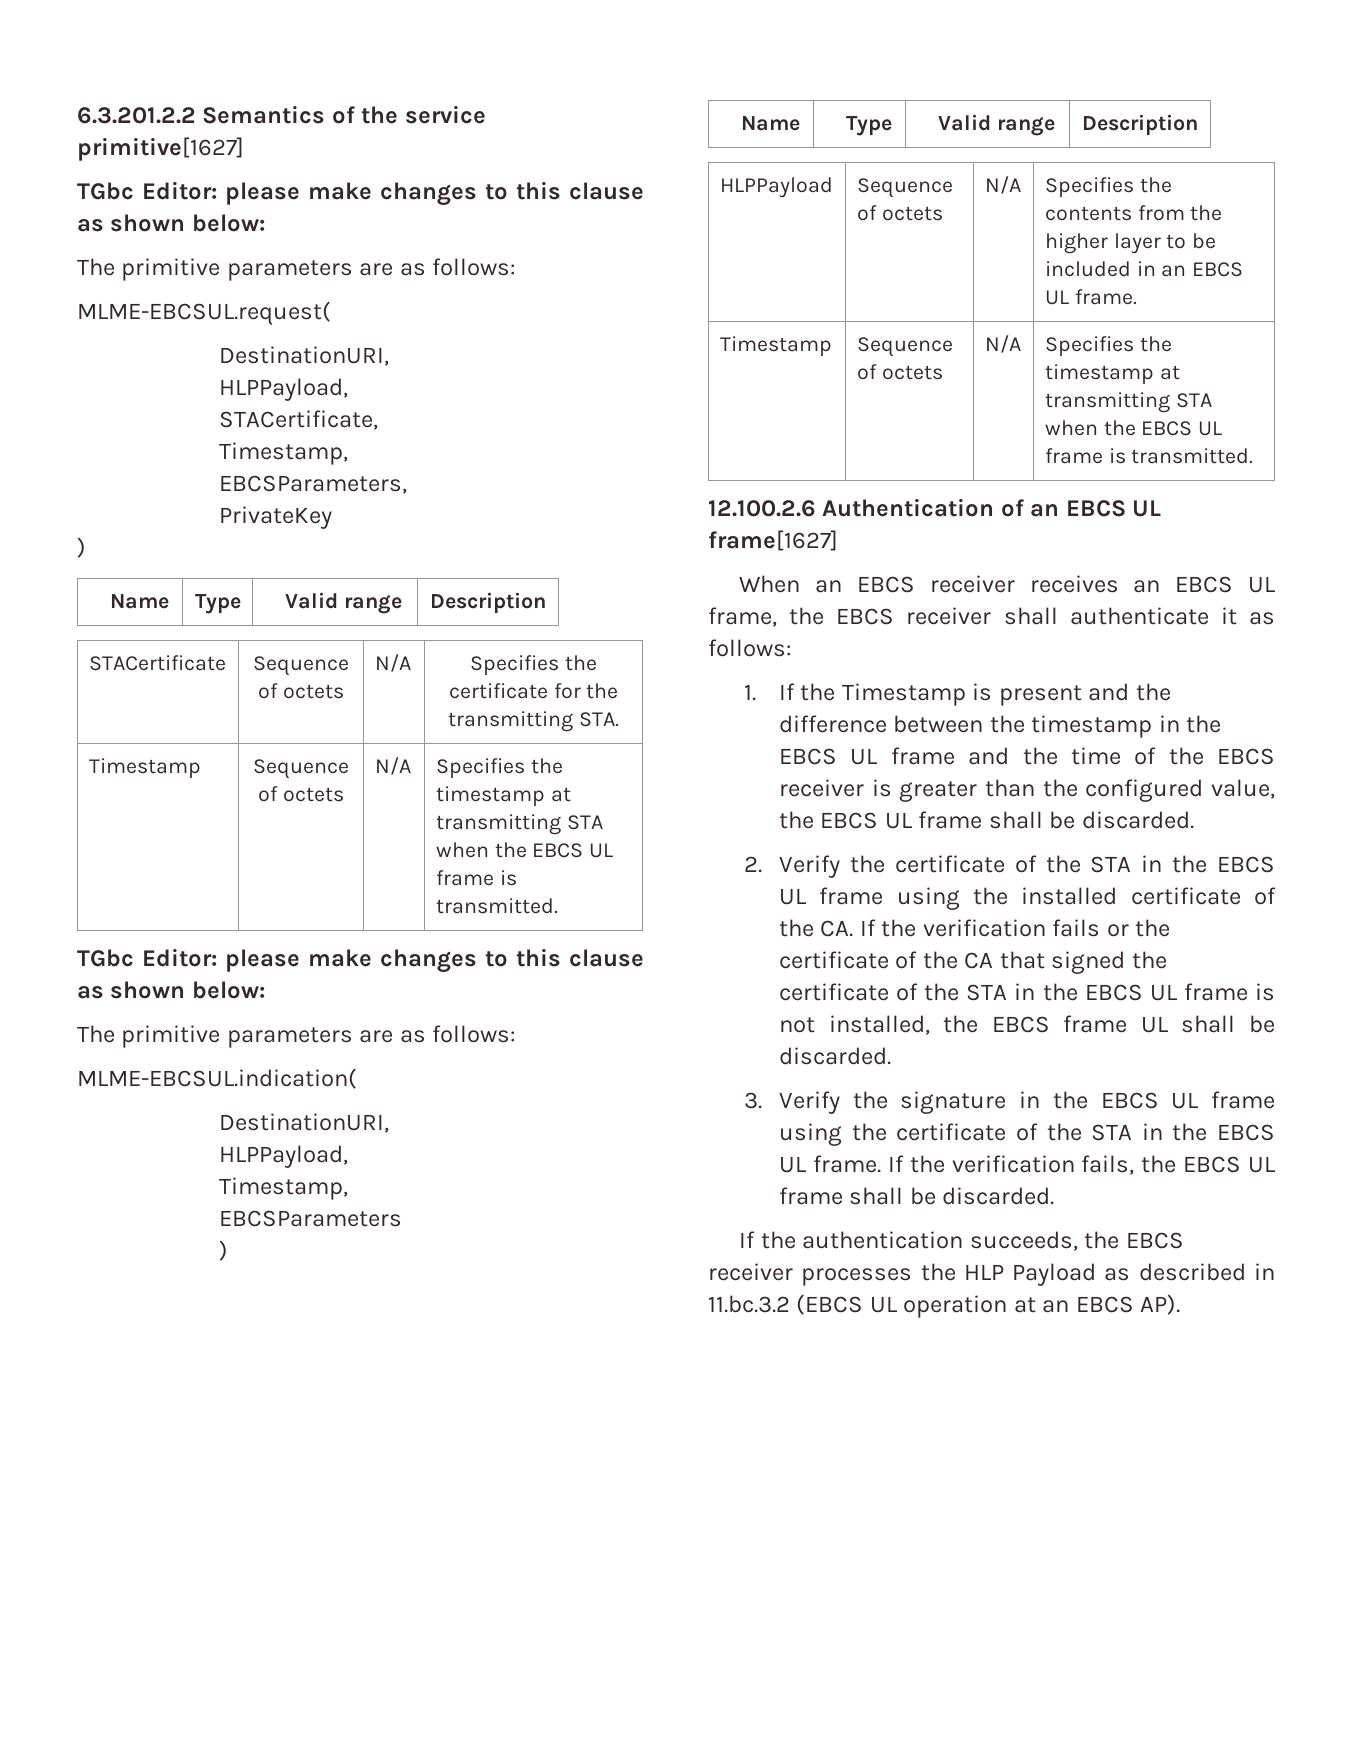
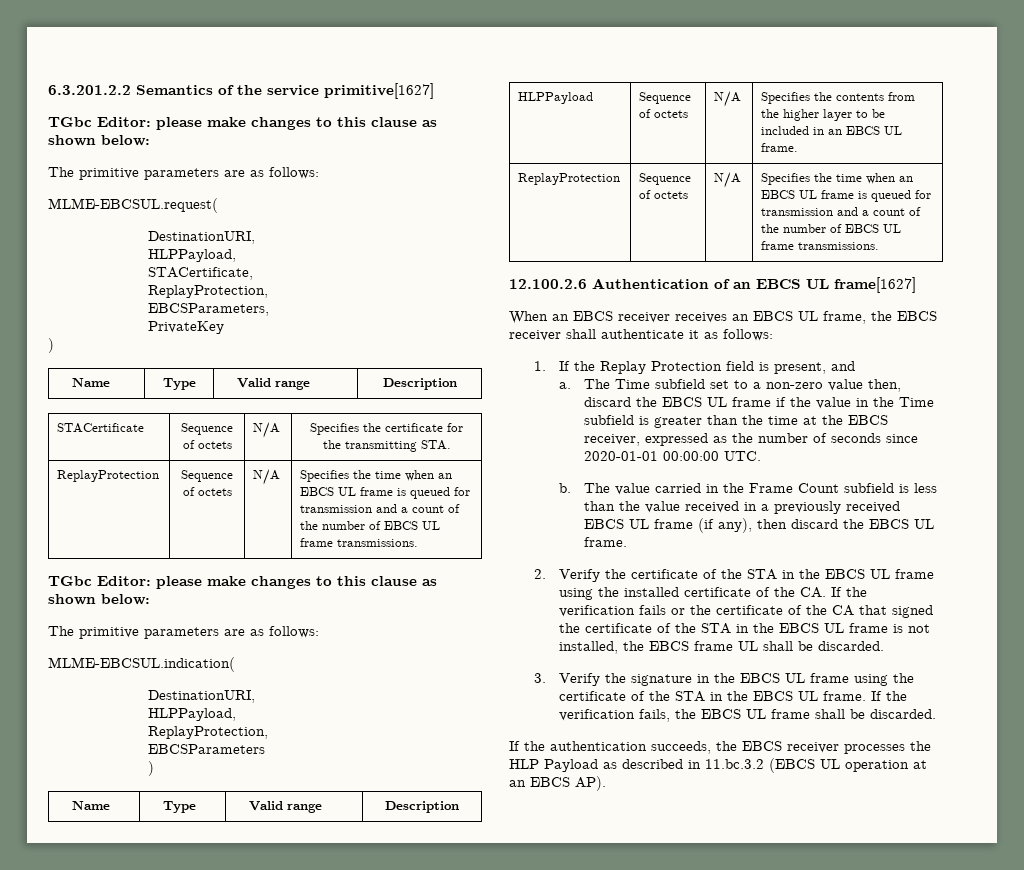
[219,442,349,465] Timestamp, -> [148,285,269,298] ReplayProtection,
[88,758,201,779] [253,759,349,779] [258,786,344,802] [374,757,411,775] [435,758,563,779] [435,786,571,807] [435,814,603,835] [435,842,614,858] [435,870,517,886] [435,898,558,914] Timestamp | Sequence of octets | N/A | Specifies the timestamp at transmitting STA when the EBCS UL frame is transmitted. -> [57,470,160,482] [181,470,233,482] [182,487,232,496] [253,469,281,485] [300,470,453,482] [300,487,471,499] [300,504,461,513] [300,521,441,530] [300,538,419,547] ReplayProtection | Sequence of octets | N/A | Specifies the time when an EBCS UL frame is queued for transmission and a count of the number of EBCS UL frame transmissions.
[219,1177,349,1200] Timestamp, -> [148,726,269,739] ReplayProtection,
[719,336,832,357] [856,337,953,357] [856,364,943,380] [984,335,1021,353] [1044,336,1172,357] [1044,364,1180,385] [1044,392,1212,413] [1044,420,1223,436] [1044,448,1254,464] Timestamp | Sequence of octets | N/A | Specifies the timestamp at transmitting STA when the EBCS UL frame is transmitted. -> [518,173,621,185] [639,173,692,185] [639,190,689,199] [714,172,742,188] [761,173,914,185] [761,190,932,202] [761,207,922,216] [761,224,902,233] [761,241,880,250] ReplayProtection | Sequence of octets | N/A | Specifies the time when an EBCS UL frame is queued for transmission and a count of the number of EBCS UL frame transmissions.
[841,683,1171,706] [779,715,1222,738] [779,747,1275,765] [779,779,1275,802] [779,811,1194,829] Timestamp is present and the difference between the timestamp in the EBCS UL frame and the time of the EBCS receiver is greater than the configured value, the EBCS UL frame shall be discarded. -> [600,361,856,374] [559,379,902,392] [584,397,935,409] [584,415,889,428] [584,433,919,446] [584,451,762,461] [559,483,938,495] [584,501,901,514] [584,518,935,533] [584,537,628,547] Replay Protection field is present, and // a. The Time subfield set to a non-zero value then, discard the EBCS UL frame if the value in the Time subfield is greater than the time at the EBCS receiver, expressed as the number of seconds since 2020-01-01 00:00:00 UTC. // b. The value carried in the Frame Count subfield is less than the value received in a previously received EBCS UL frame (if any), then discard the EBCS UL frame.

